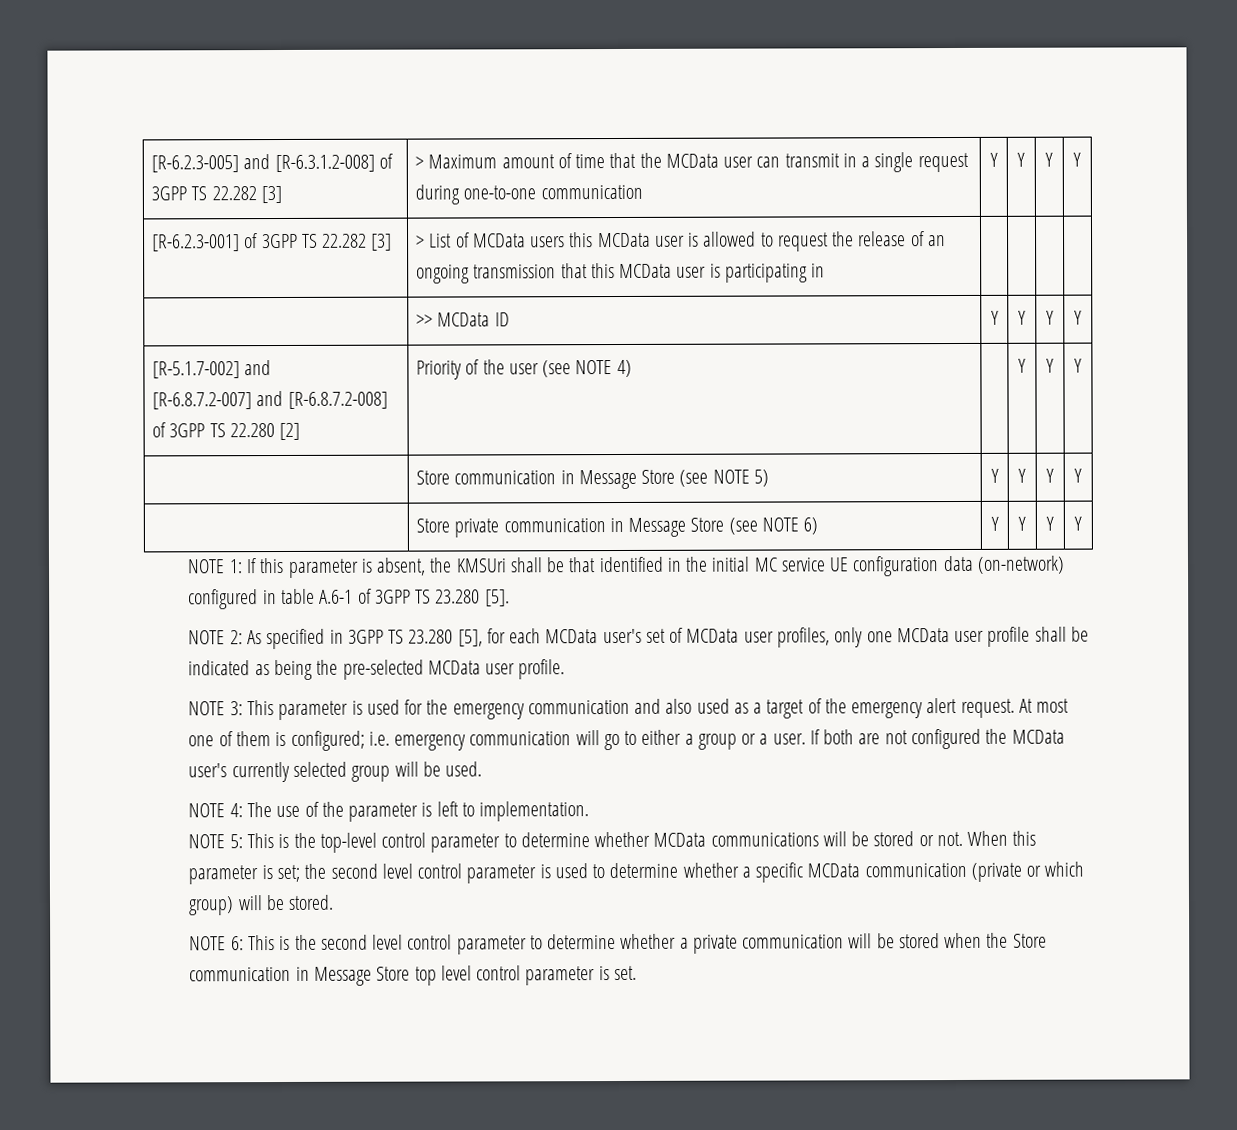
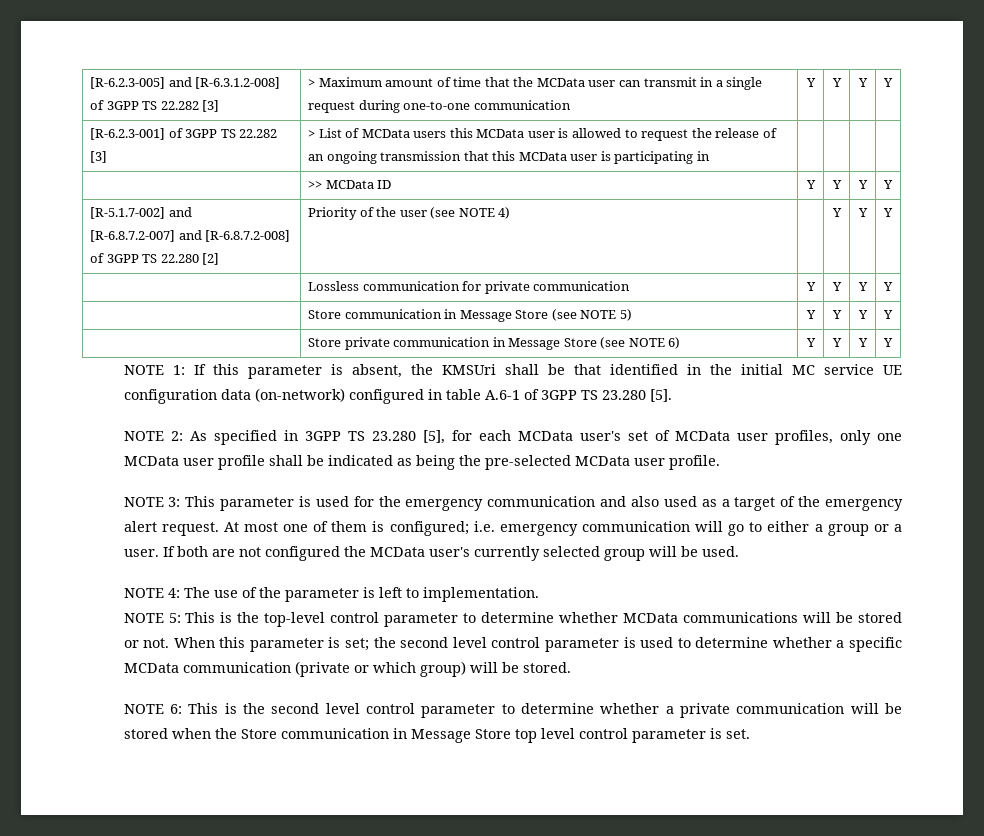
(1082, 365) none -> [308,281,631,294] [805,282,816,291] [831,282,842,291] [857,282,868,291] [883,282,893,291] // | Lossless communication for private communication | Y | Y | Y | Y

